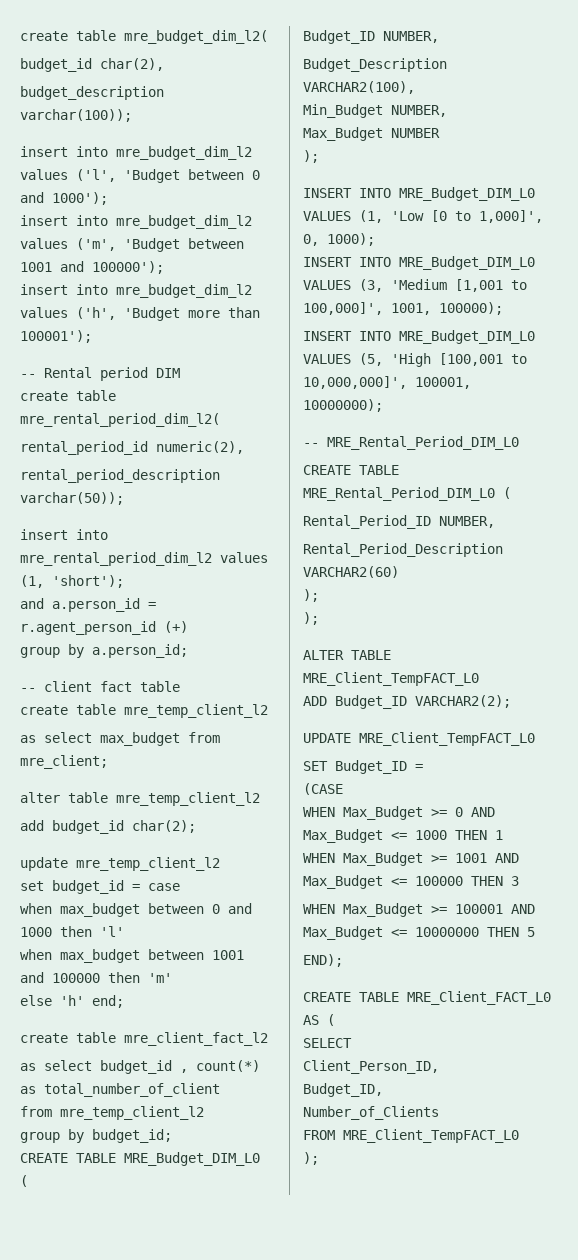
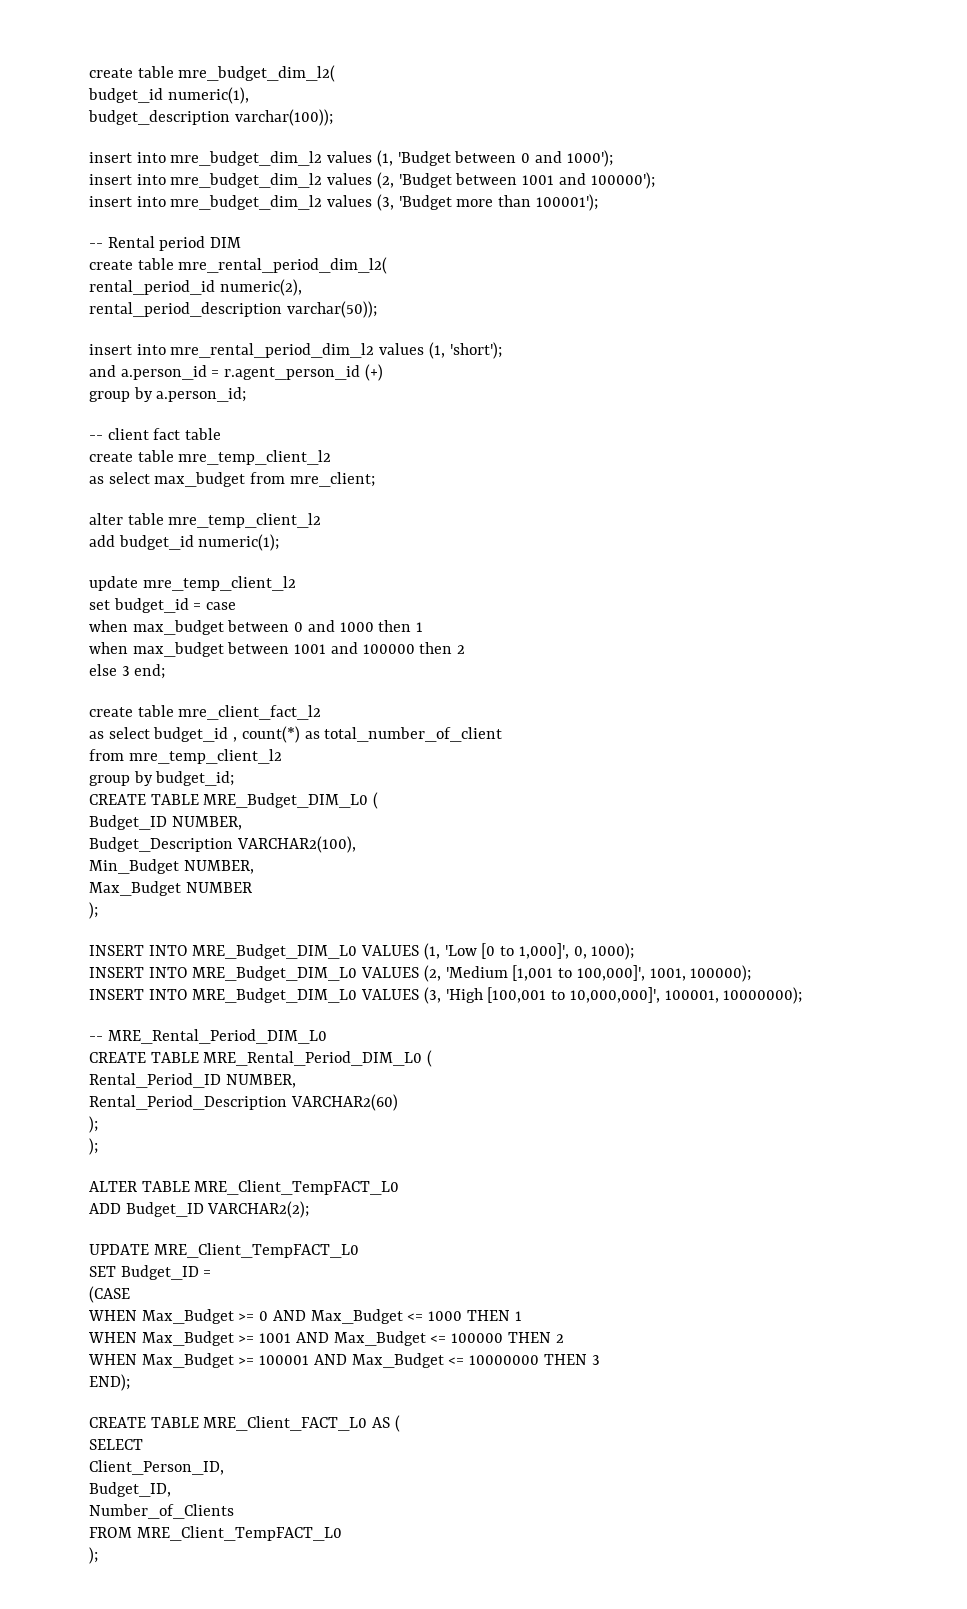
[100,58,164,71] char(2), -> [167,87,249,104] numeric(1),
[76,169,116,182] ('l', -> [376,150,393,167] (1,
[76,238,116,251] ('m', -> [376,172,394,189] (2,
[76,307,116,320] ('h', -> [376,194,394,211] (3,
[132,820,196,833] char(2); -> [198,534,280,551] numeric(1);
[100,926,124,937] 'l' -> [416,622,424,632] 1
[148,973,172,983] 'm' -> [457,645,466,654] 2
[60,995,84,1006] 'h' -> [121,666,130,676] 3
[359,279,383,292] (3, -> [423,965,441,982] (2,
[359,353,383,366] (5, -> [423,987,441,1004] (3,
[511,876,519,886] 3 -> [555,1334,564,1343] 2
[527,927,535,937] 5 -> [591,1355,600,1365] 3

